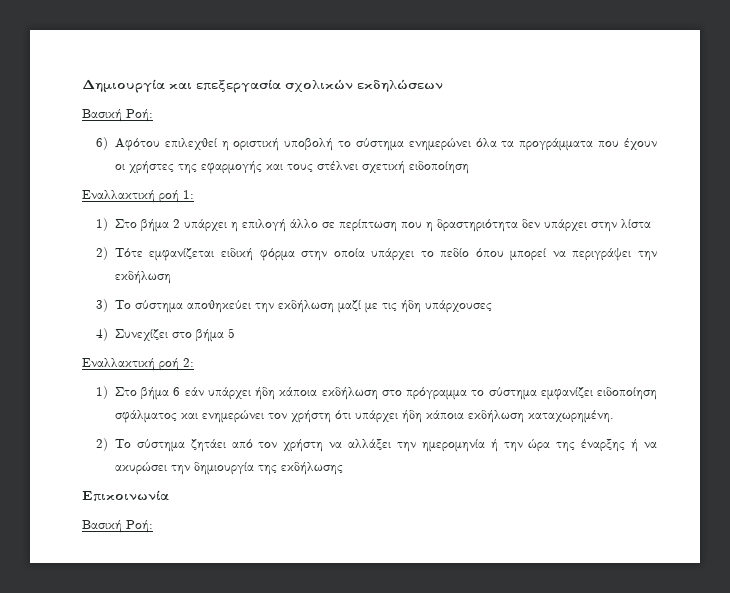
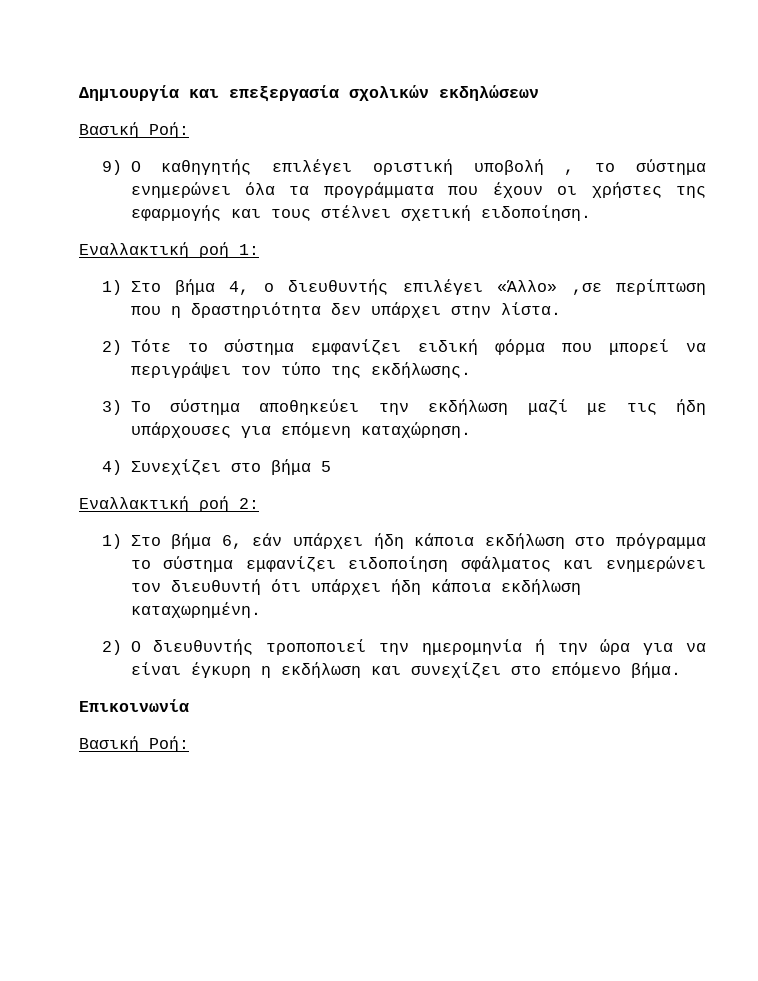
[96,137,229,151] 6) Αφότου επιλεχθεί η -> [102,159,353,175] 9) Ο καθηγητής επιλέγει
(334, 144) none -> [564,169,575,175] ,
[408,161,469,174] ειδοποίηση -> [480,205,591,221] ειδοποίηση.
[172,219,335,232] 2 υπάρχει η επιλογή άλλο σε -> [229,279,602,295] 4, ο διευθυντής επιλέγει «Άλλο» ,σε
[620,219,651,228] λίστα -> [500,302,561,315] λίστα.
[149,248,657,261] [114,271,171,284] εμφανίζεται ειδική φόρμα στην οποία υπάρχει το πεδίο όπου μπορεί να περιγράψει την εκδήλωση -> [187,339,706,355] [130,362,471,378] το σύστημα εμφανίζει ειδική φόρμα που μπορεί να περιγράψει τον τύπο της εκδήλωσης.
(492, 306) none -> [240,422,471,438] για επόμενη καταχώρηση.
[173,387,181,396] 6 -> [221,535,242,549] 6,
[290,410,331,423] χρήστη -> [170,579,261,595] διευθυντή
[114,439,392,452] Το σύστημα ζητάει από τον χρήστη να αλλάξει -> [130,639,367,655] Ο διευθυντής τροποποιεί
[556,439,658,452] [114,462,343,475] της έναρξης ή να ακυρώσει την δημιουργία της εκδήλωσης -> [643,643,707,655] [130,662,681,678] για να είναι έγκυρη η εκδήλωση και συνεχίζει στο επόμενο βήμα.

